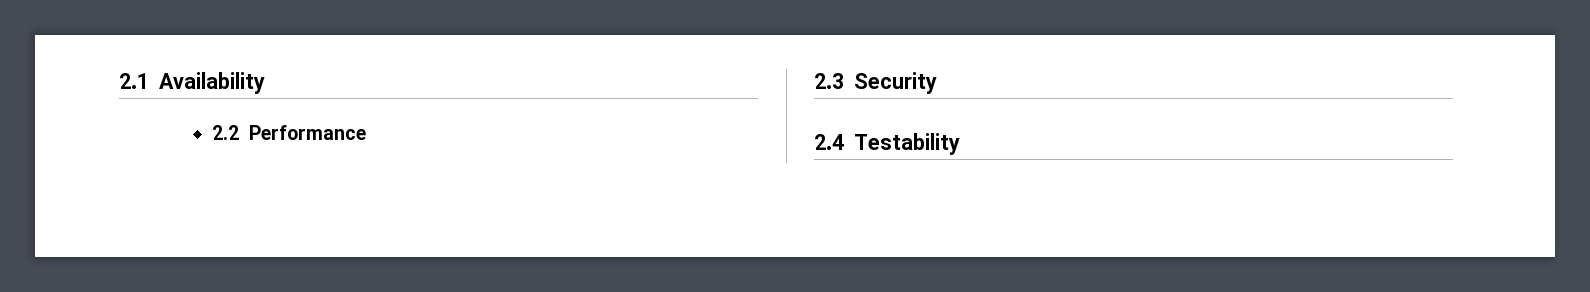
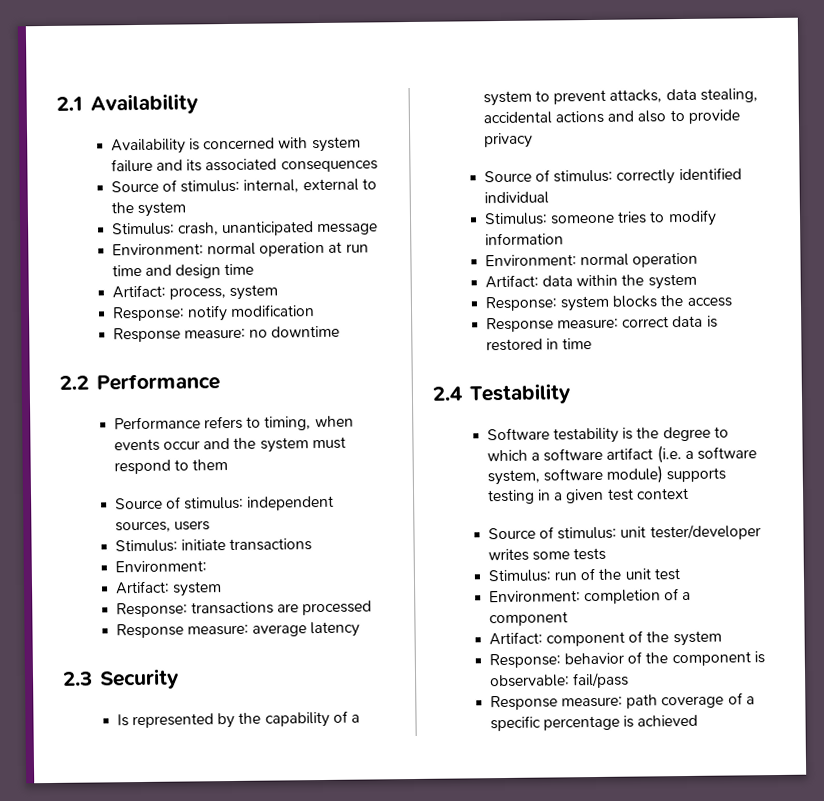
[211,125,366,140] [814,72,937,94] [814,133,960,155] 2.2 Performance // 2.3 Security // 2.4 Testability -> [110,136,361,155] [110,158,378,173] [110,178,377,193] [110,201,187,218] [111,221,379,237] [111,241,369,257] [111,263,255,279] [111,284,279,300] [111,304,316,322] [112,325,341,343] [59,373,220,391] [113,415,354,431] [113,436,346,453] [113,459,229,475] [114,495,335,511] [114,520,211,533] [114,538,313,553] [114,560,207,573] [114,580,223,597] [115,600,373,618] [115,621,361,639] [62,668,180,690] [116,710,360,729] [482,88,758,107] [482,109,740,125] [483,132,533,149] [483,167,742,185] [483,191,549,205] [483,209,717,227] [484,232,564,246] [484,252,699,268] [484,273,697,290] [484,295,732,312] [485,315,718,333] [485,338,593,352] [432,383,572,405] [486,426,729,444] [486,445,757,464] [486,465,727,486] [486,487,689,505] [487,524,761,541] [487,547,607,562] [487,567,680,583] [488,588,692,605] [488,611,568,627] [488,630,722,647] [488,651,765,669] [489,672,630,689] [489,692,755,711] [489,714,699,732] Availability is concerned with system failure and its associated consequences // Source of stimulus: internal, external to the system // Stimulus: crash, unanticipated message // Environment: normal operation at run time and design time // Artifact: process, system // Response: notify modification // Response measure: no downtime // 2.2 Performance // Performance refers to timing, when events occur and the system must respond to them // Source of stimulus: independent sources, users // Stimulus: initiate transactions // Environment: // Artifact: system // Response: transactions are processed // Response measure: average latency // 2.3 Security // Is represented by the capability of a system to prevent attacks, data stealing, accidental actions and also to provide privacy // Source of stimulus: correctly identified individual // Stimulus: someone tries to modify information // Environment: normal operation // Artifact: data within the system // Response: system blocks the access // Response measure: correct data is restored in time // 2.4 Testability // Software testability is the degree to which a software artifact (i.e. a software system, software module) supports testing in a given test context // Source of stimulus: unit tester/developer writes some tests // Stimulus: run of the unit test // Environment: completion of a component // Artifact: component of the system // Response: behavior of the component is observable: fail/pass // Response measure: path coverage of a specific percentage is achieved

